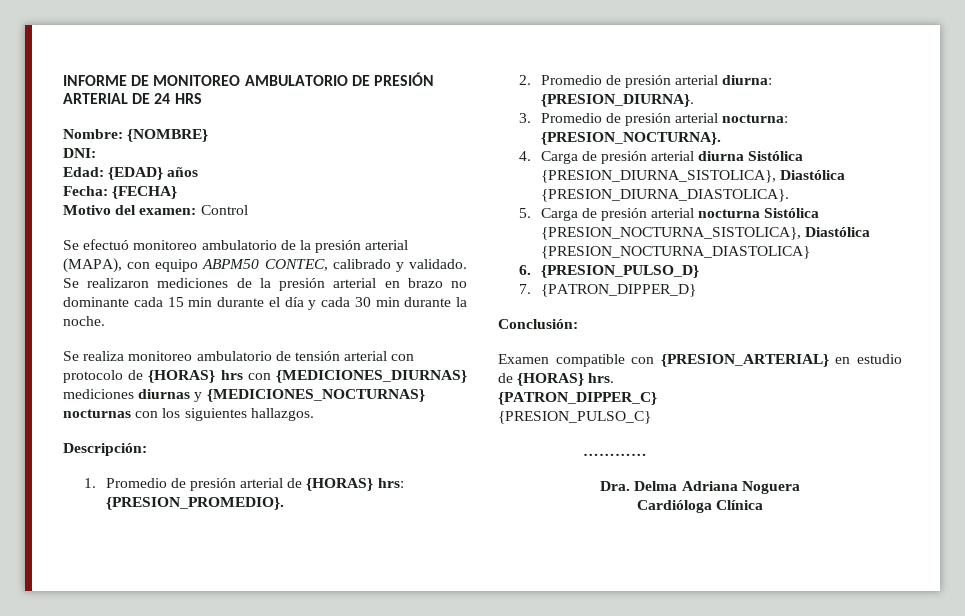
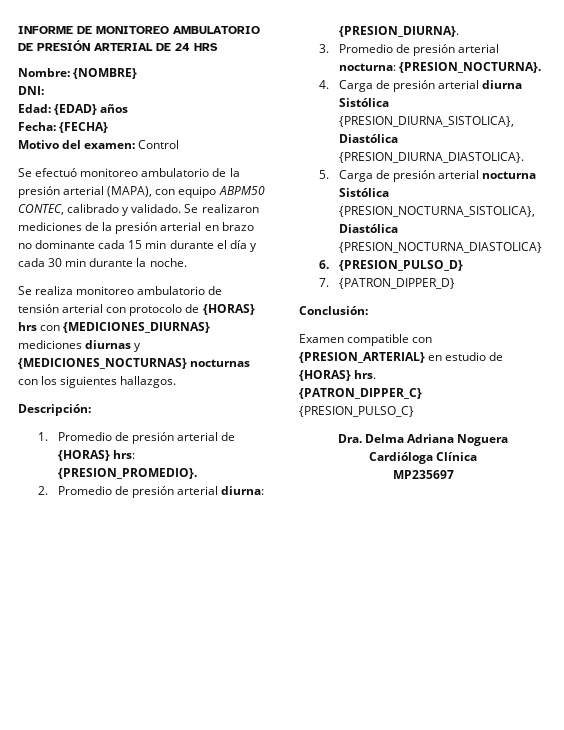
[583,453,648,456] // ………… -> (414, 411) none
(764, 505) none -> [392,470,454,479] // MP235697

